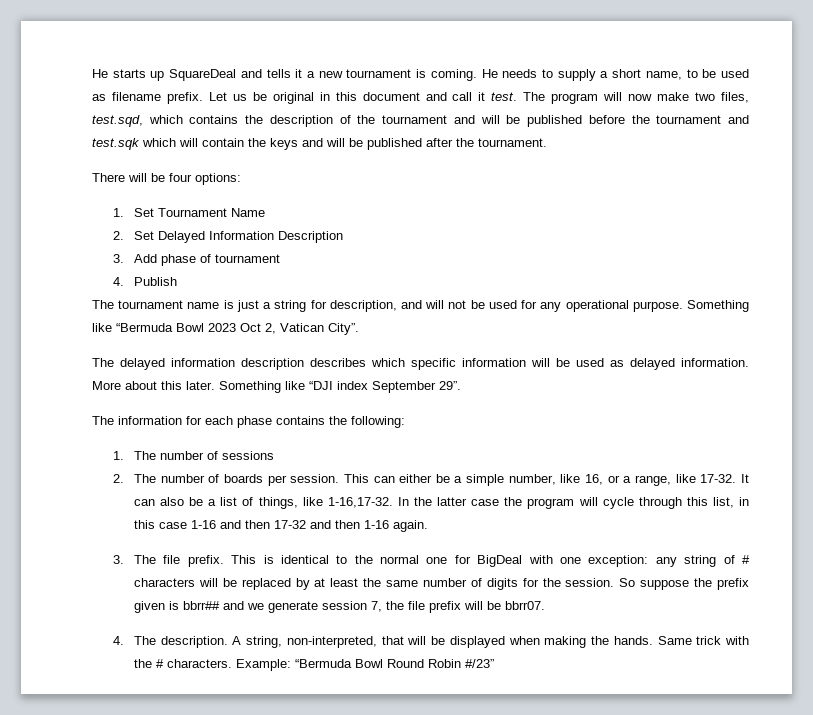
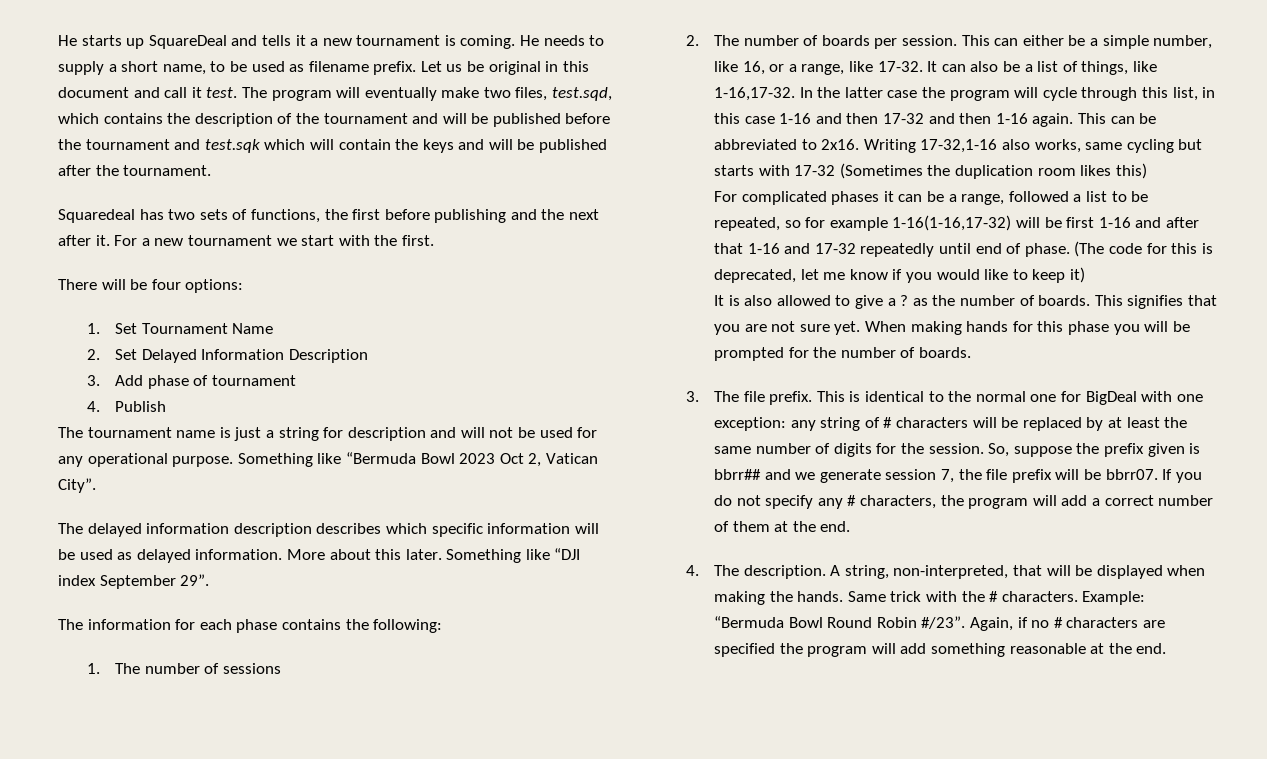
[628,94,653,101] now -> [364,87,437,101] eventually
(547, 142) none -> [58,209,600,223] [58,235,434,246] // Squaredeal has two sets of functions, the first before publishing and the next after it. For a new tournament we start with the first.
[329,300,397,312] description, -> [347,427,426,441] description
(428, 526) none -> [1078,113,1157,124] [714,139,1203,153] [714,163,1147,179] [714,191,1149,205] [714,215,1200,231] [714,241,1213,257] [714,267,1086,283] [714,295,1217,309] [714,321,1190,335] [714,347,972,361] This can be abbreviated to 2x16. Writing 17-32,1-16 also works, same cycling but starts with 17-32 (Sometimes the duplication room likes this) // For complicated phases it can be a range, followed a list to be repeated, so for example 1-16(1-16,17-32) will be first 1-16 and after that 1-16 and 17-32 repeatedly until end of phase. (The code for this is deprecated, let me know if you would like to keep it) // It is also allowed to give a ? as the number of boards. This signifies that you are not sure yet. When making hands for this phase you will be prompted for the number of boards.
[619,578,636,587] So -> [988,443,1010,457] So,
(545, 605) none -> [1162,469,1202,483] [714,495,1214,509] [714,521,851,532] If you do not specify any # characters, the program will add a correct number of them at the end.
[464,659,494,668] #/23” -> [921,616,1166,631] [714,643,1167,657] #/23”. Again, if no # characters are specified the program will add something reasonable at the end.

